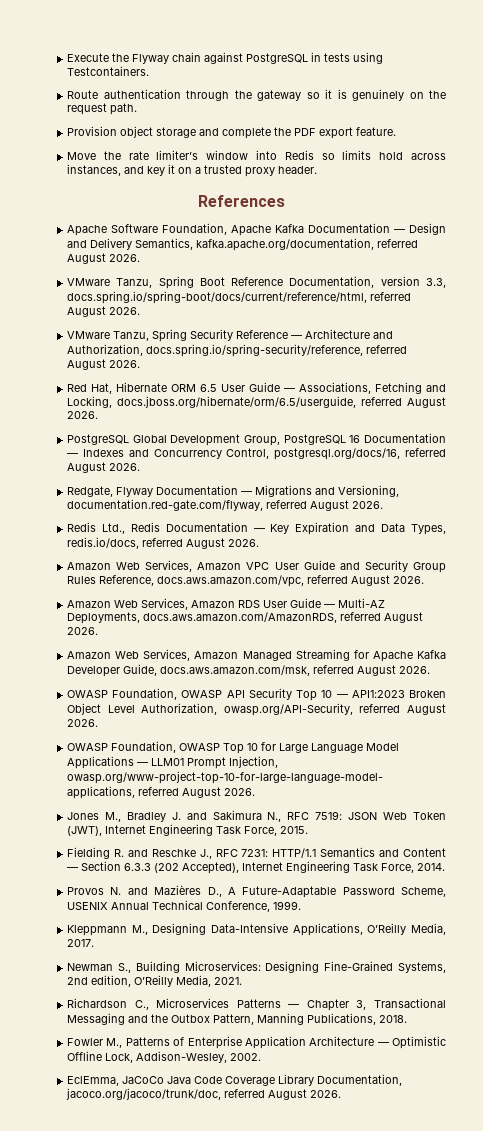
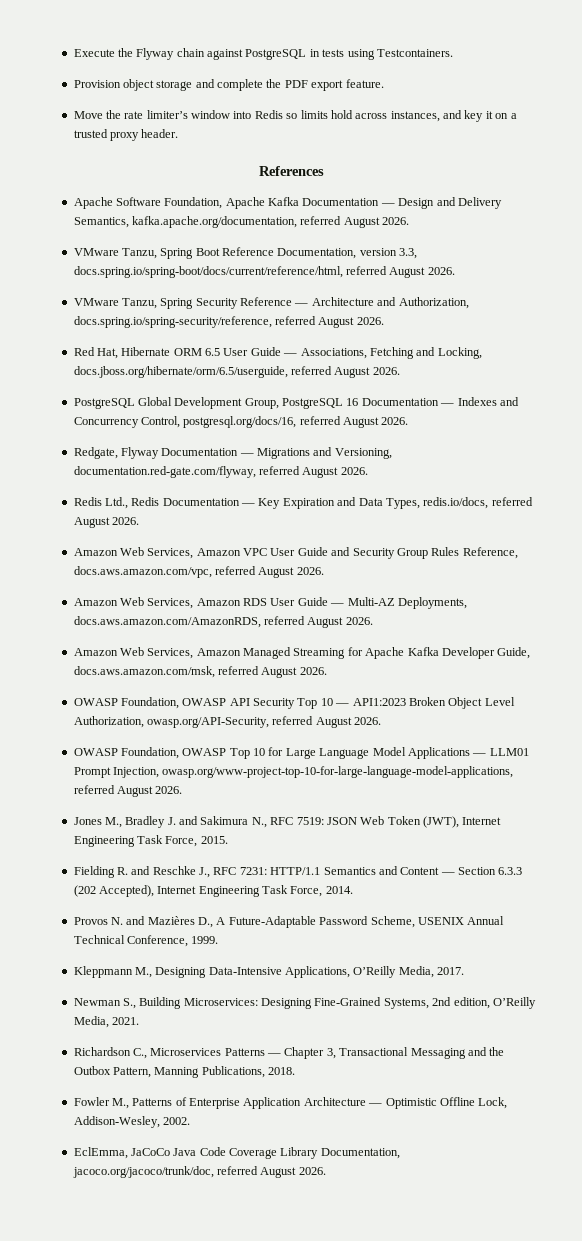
[67,89,447,101] [67,103,138,115] // Route authentication through the gateway so it is genuinely on the request path. -> (453, 53) none

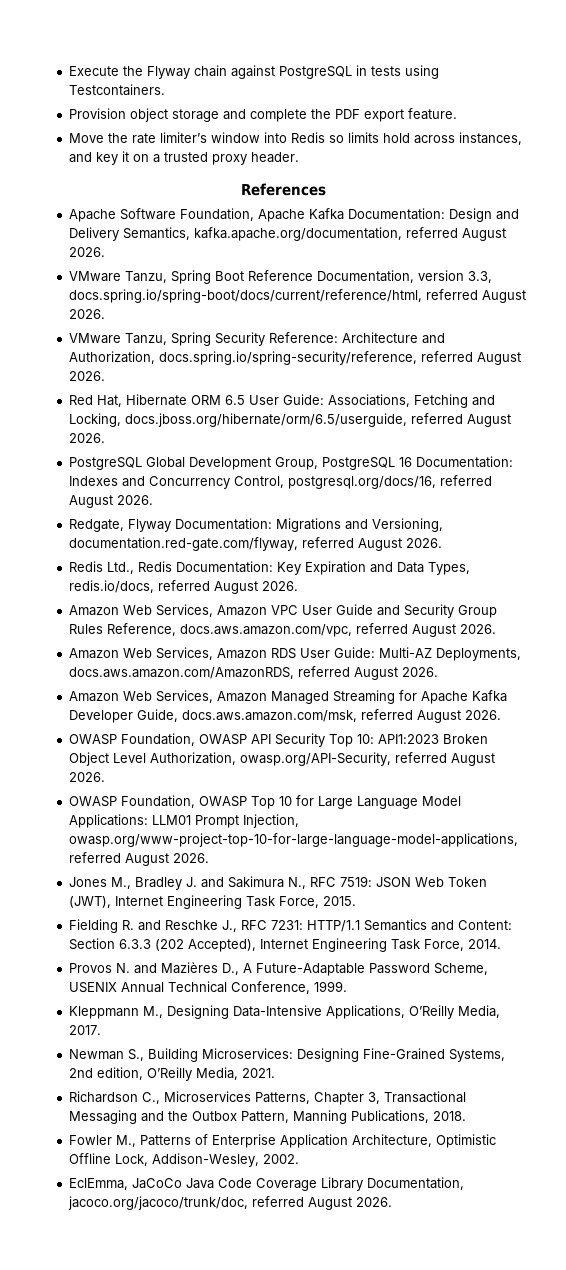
[302,198,395,206] Documentation — -> [347,208,445,220] Documentation:
[240,297,309,306] Reference — -> [268,332,338,343] Reference:
[250,347,298,356] Guide — -> [282,394,324,405] Guide:
[361,398,455,406] Documentation — -> [415,456,513,468] Documentation:
[161,448,254,456] Documentation — -> [174,518,272,530] Documentation:
[162,498,256,506] Documentation — -> [175,561,273,573] Documentation:
[297,597,345,606] Guide — -> [333,647,375,658] Guide:
[320,698,350,706] 10 — -> [356,734,374,744] 10:
[407,747,487,759] Applications — -> [68,814,148,828] Applications:
[400,867,455,875] Content — -> [457,920,512,930] Content:
[224,1048,282,1056] Patterns — -> [254,1092,310,1104] Patterns,
[303,1097,383,1106] Architecture — -> [351,1134,432,1147] Architecture,

